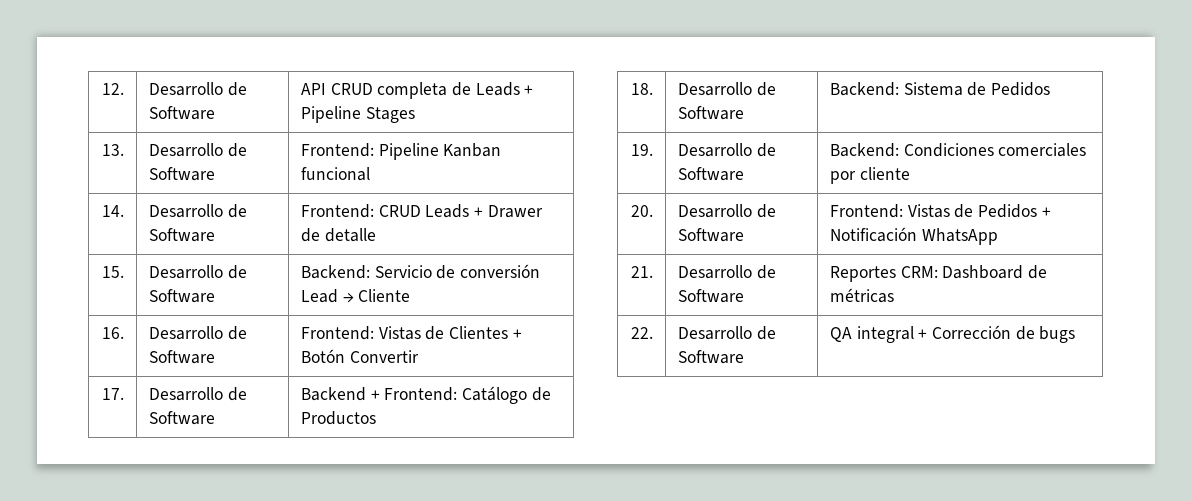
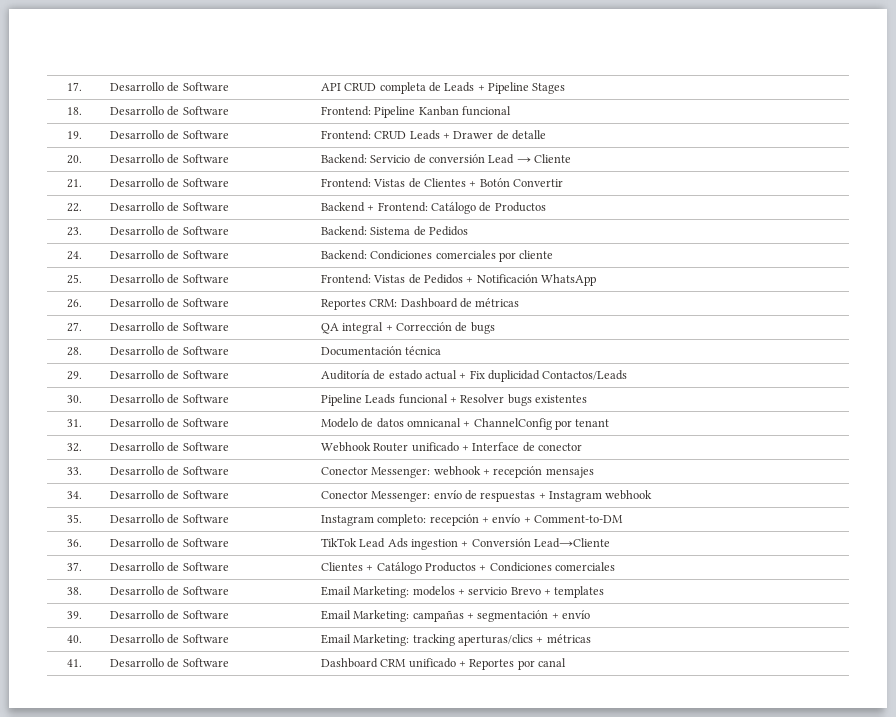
[101,83,124,95] 12. -> [66,82,82,91] 17.
[101,144,124,156] 13. -> [66,107,82,115] 18.
[101,205,124,217] 14. -> [66,131,82,139] 19.
[101,266,124,278] 15. -> [66,155,82,164] 20.
[101,327,124,339] 16. -> [66,179,82,188] 21.
[101,388,124,400] 17. -> [66,203,82,212] 22.
[630,83,653,95] 18. -> [66,227,82,236] 23.
[630,144,653,156] 19. -> [66,251,82,260] 24.
[630,205,653,217] 20. -> [66,274,82,284] 25.
[630,266,653,278] 21. -> [66,299,82,308] 26.
[630,327,653,339] 22. -> [66,322,82,332] 27.
(1076, 334) none -> [66,347,82,356] [109,346,229,356] [320,346,442,356] [66,371,82,380] [109,370,229,380] [320,370,628,382] [66,395,82,403] [109,394,229,404] [320,394,587,406] [66,419,82,427] [109,418,229,428] [320,418,610,430] [66,443,82,452] [109,442,229,452] [320,442,582,452] [66,467,82,475] [109,466,229,476] [320,466,594,478] [66,491,82,499] [109,490,229,500] [320,490,653,502] [66,514,82,523] [109,514,229,524] [320,514,623,526] [66,539,82,547] [109,538,229,548] [320,538,610,550] [66,562,82,571] [109,562,229,572] [320,562,615,574] [66,587,82,595] [109,586,229,596] [320,586,605,598] [66,611,82,619] [109,610,229,620] [320,610,590,622] [66,635,82,643] [109,634,229,644] [320,634,591,646] [66,659,82,667] [109,658,229,668] [320,658,566,670] // 28. | Desarrollo de Software | Documentación técnica // 29. | Desarrollo de Software | Auditoría de estado actual + Fix duplicidad Contactos/Leads // 30. | Desarrollo de Software | Pipeline Leads funcional + Resolver bugs existentes // 31. | Desarrollo de Software | Modelo de datos omnicanal + ChannelConfig por tenant // 32. | Desarrollo de Software | Webhook Router unificado + Interface de conector // 33. | Desarrollo de Software | Conector Messenger: webhook + recepción mensajes // 34. | Desarrollo de Software | Conector Messenger: envío de respuestas + Instagram webhook // 35. | Desarrollo de Software | Instagram completo: recepción + envío + Comment-to-DM // 36. | Desarrollo de Software | TikTok Lead Ads ingestion + Conversión Lead→Cliente // 37. | Desarrollo de Software | Clientes + Catálogo Productos + Condiciones comerciales // 38. | Desarrollo de Software | Email Marketing: modelos + servicio Brevo + templates // 39. | Desarrollo de Software | Email Marketing: campañas + segmentación + envío // 40. | Desarrollo de Software | Email Marketing: tracking aperturas/clics + métricas // 41. | Desarrollo de Software | Dashboard CRM unificado + Reportes por canal

